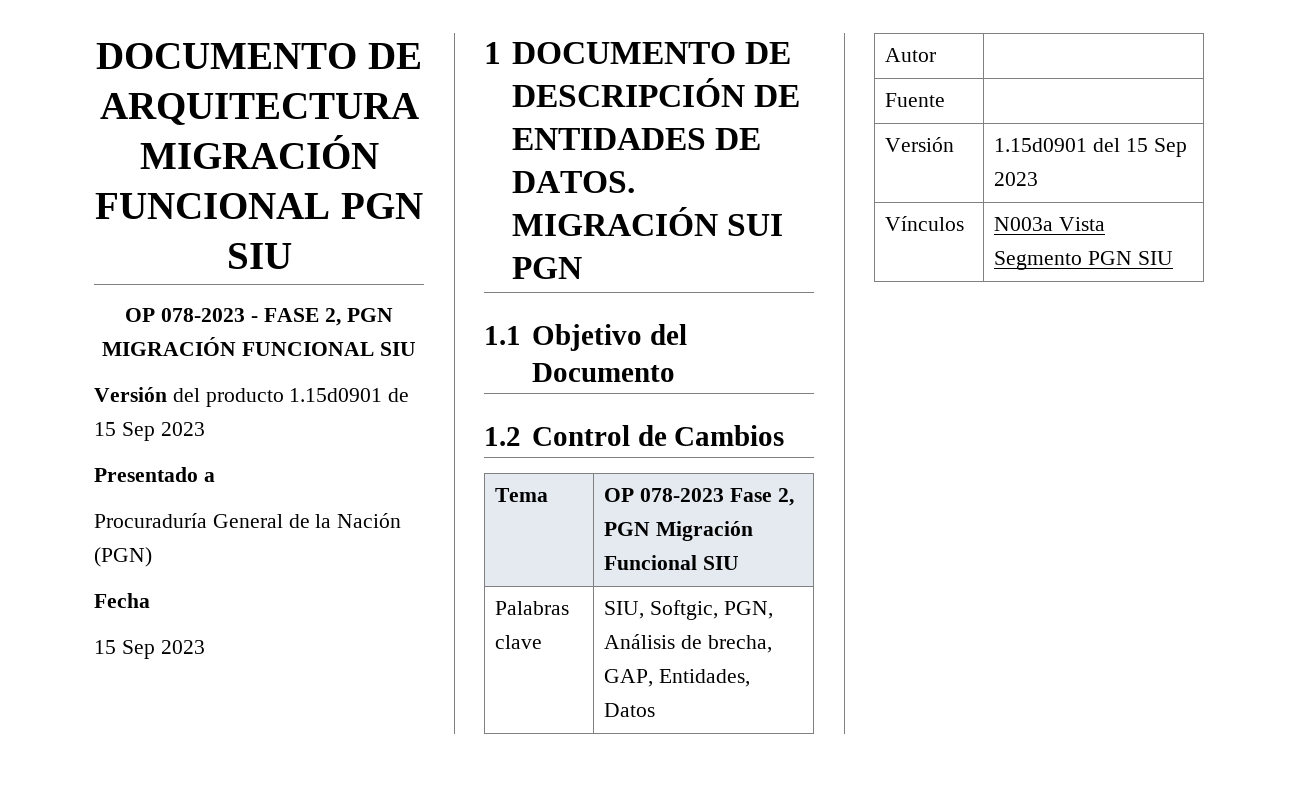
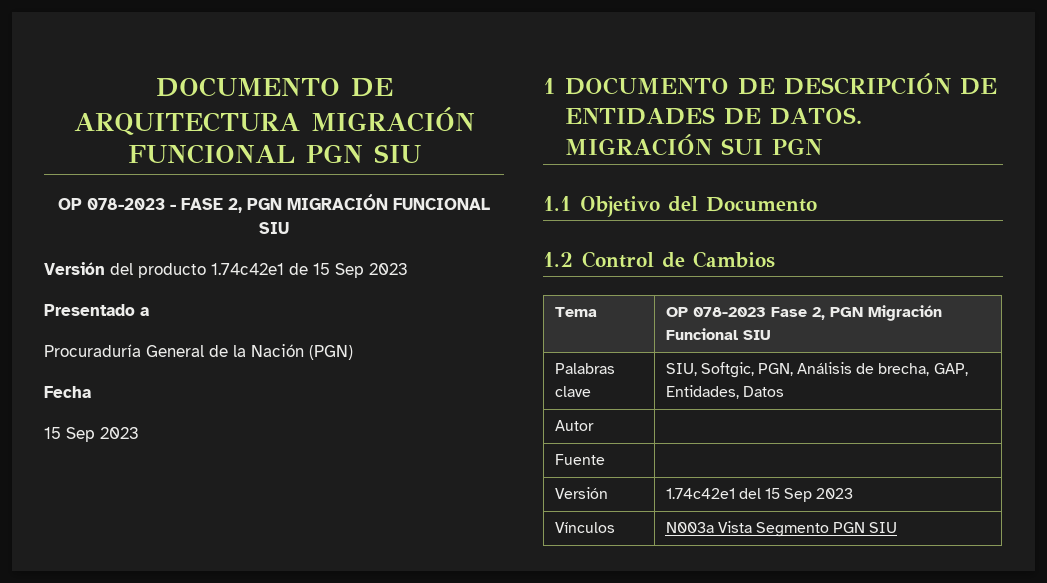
[289,388,383,402] 1.15d0901 -> [211,263,284,275] 1.74c42e1
[994,138,1088,152] 1.15d0901 -> [665,488,735,499] 1.74c42e1

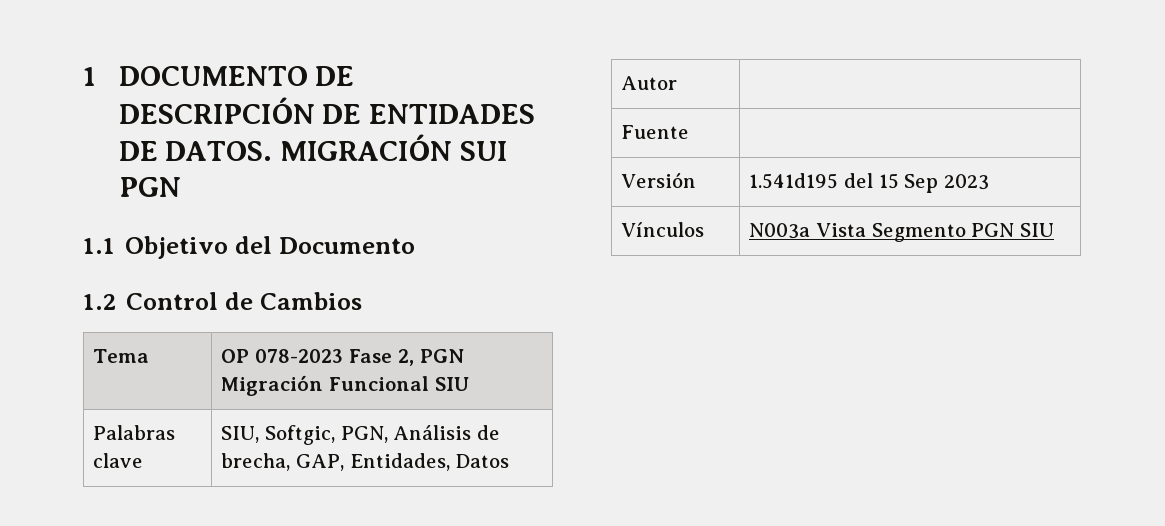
[155,77,393,97] [73,107,475,135] [127,144,421,164] [58,194,490,213] [259,222,289,234] [44,262,408,278] [44,304,149,316] [44,344,353,360] [44,386,91,398] [44,427,139,442] DOCUMENTO DE ARQUITECTURA MIGRACIÓN FUNCIONAL PGN SIU // OP 078-2023 - FASE 2, PGN MIGRACIÓN FUNCIONAL SIU // Versión del producto 1.74c42e1 de 15 Sep 2023 // Presentado a // Procuraduría General de la Nación (PGN) // Fecha // 15 Sep 2023 // -> (83, 76) none
[665,488,735,499] 1.74c42e1 -> [749,173,839,189] 1.541d195

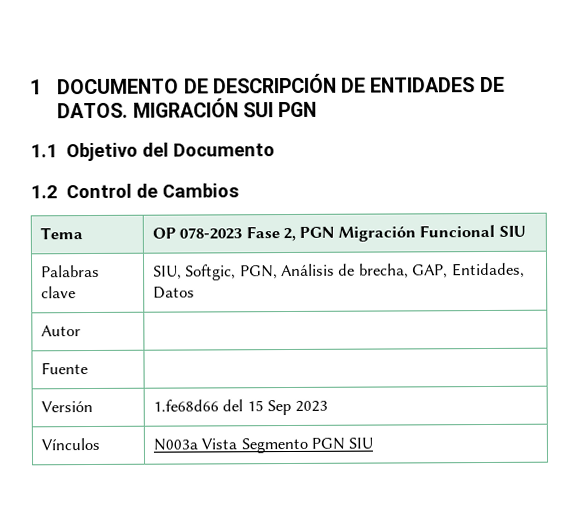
[749,173,839,189] 1.541d195 -> [152,399,219,412] 1.fe68d66

